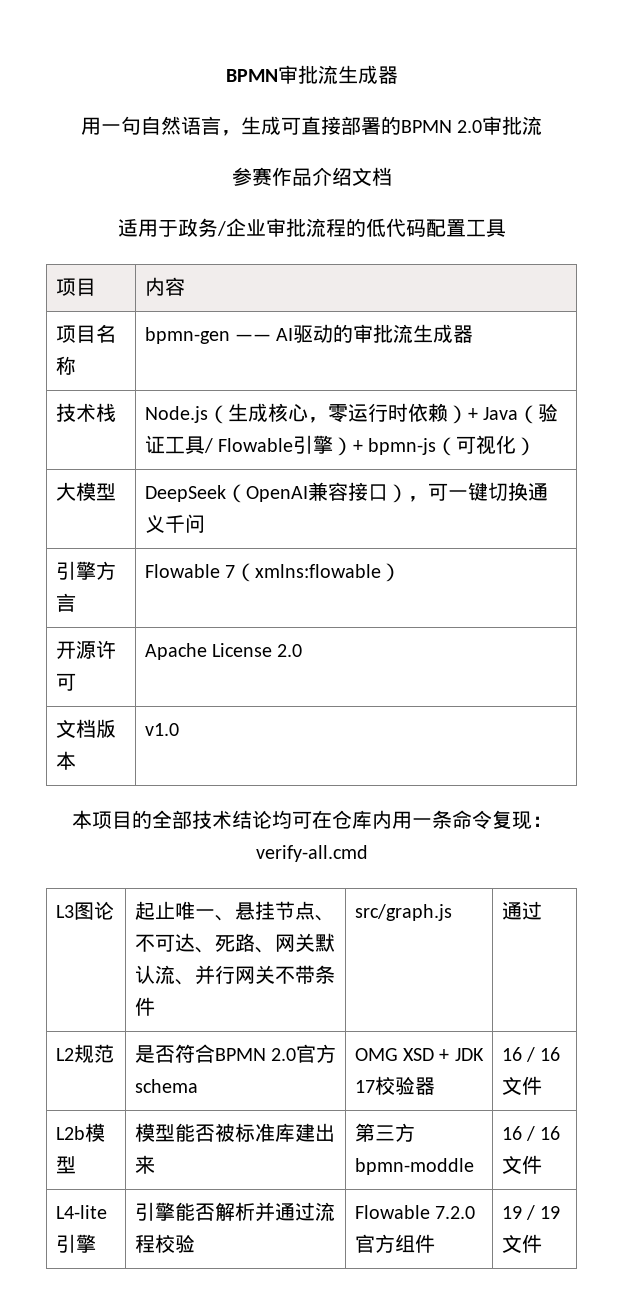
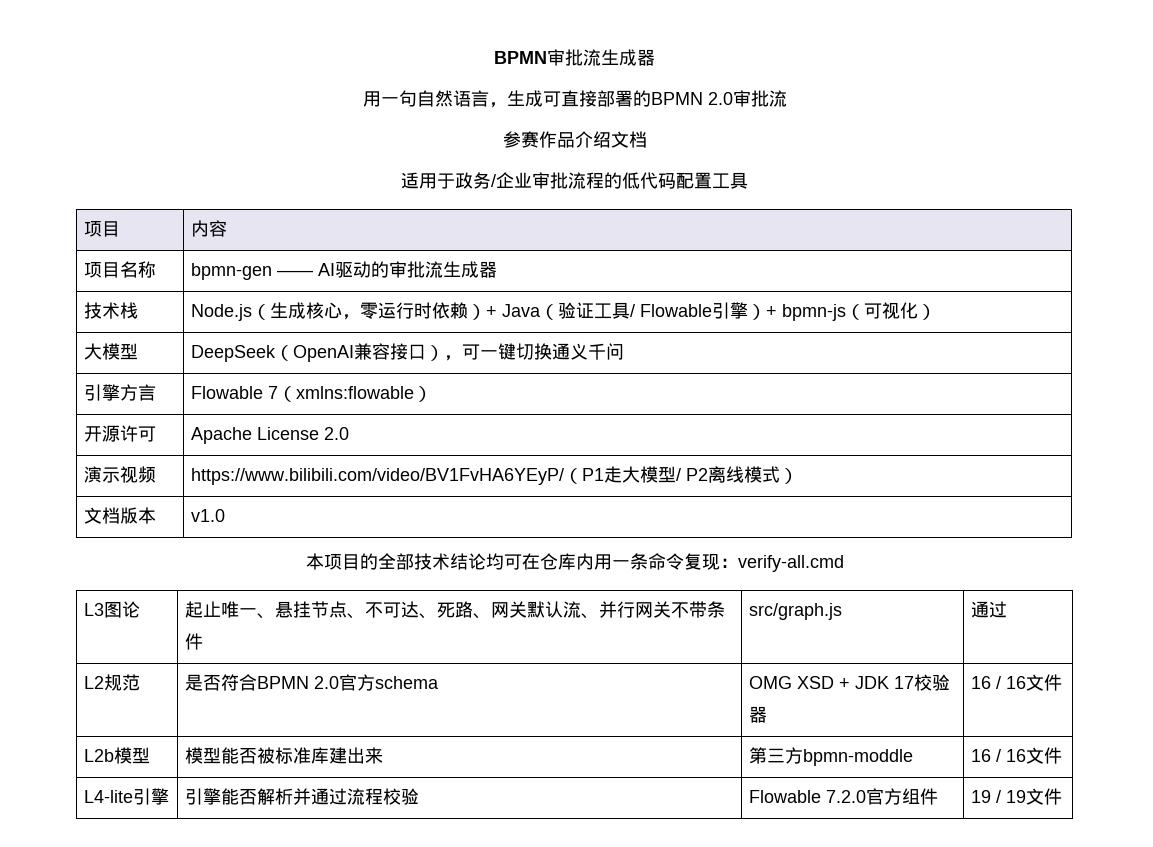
(303, 650) none -> [84,466,157,483] [191,466,799,485] // 演示视频 | https://www.bilibili.com/video/BV1FvHA6YEyP/（P1走大模型/ P2离线模式）

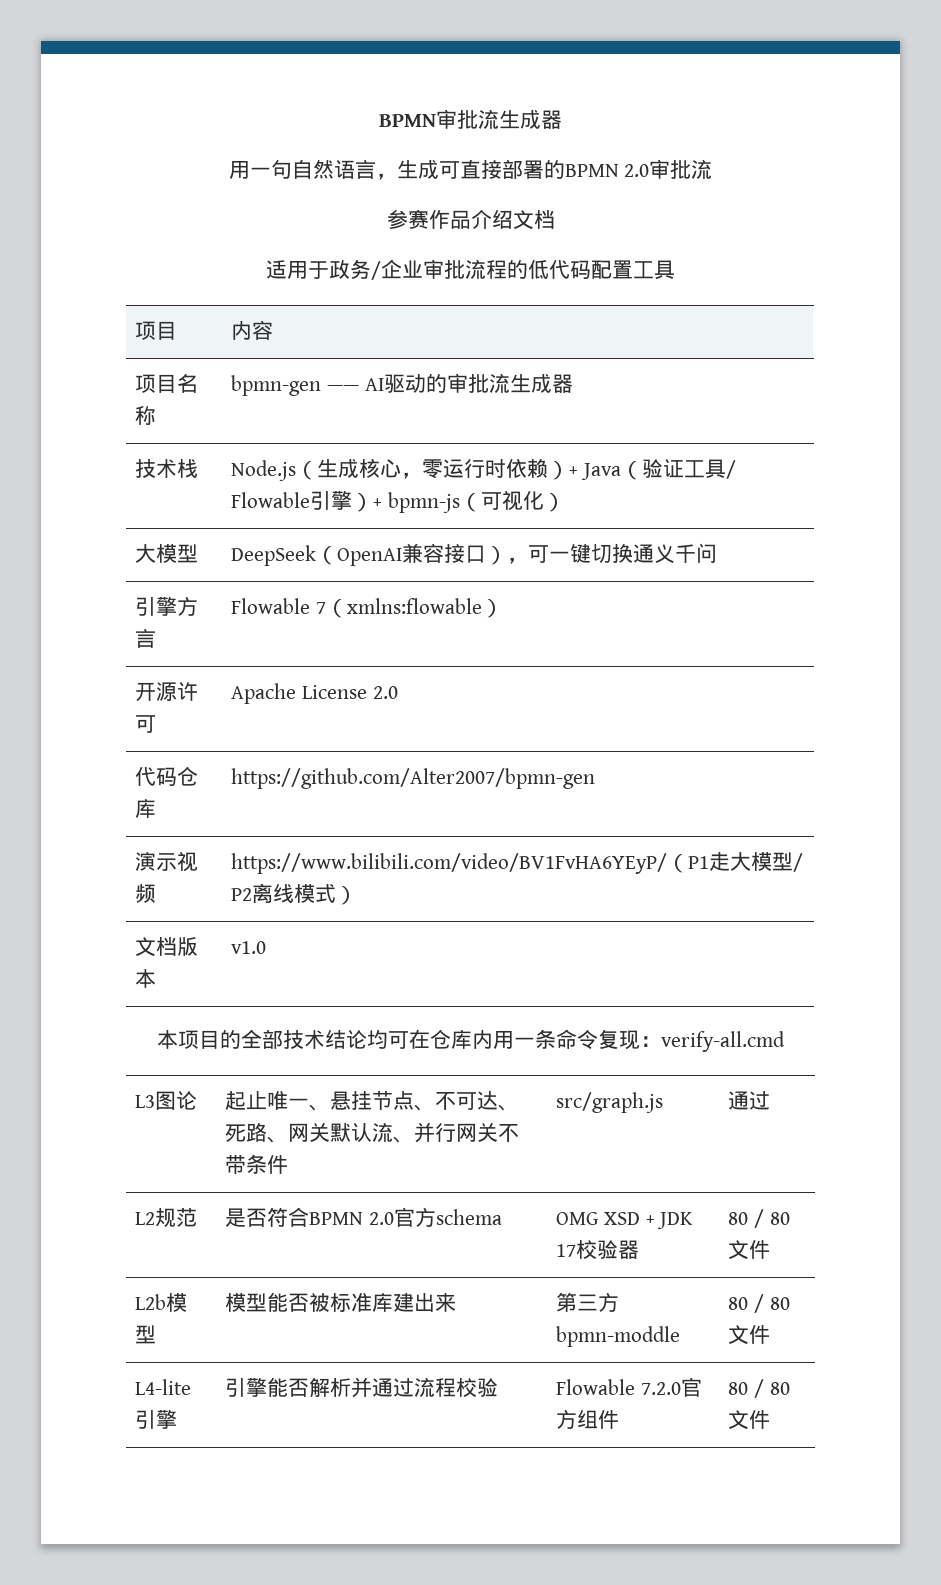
(350, 433) none -> [135,766,199,786] [135,798,157,818] [231,768,596,789] // 代码仓库 | https://github.com/Alter2007/bpmn-gen
[971,676,1027,689] 16 / 16 -> [728,1209,790,1228] 80 / 80
[971,749,1027,762] 16 / 16 -> [728,1294,790,1313] 80 / 80
[971,790,1027,803] 19 / 19 -> [728,1379,790,1398] 80 / 80

